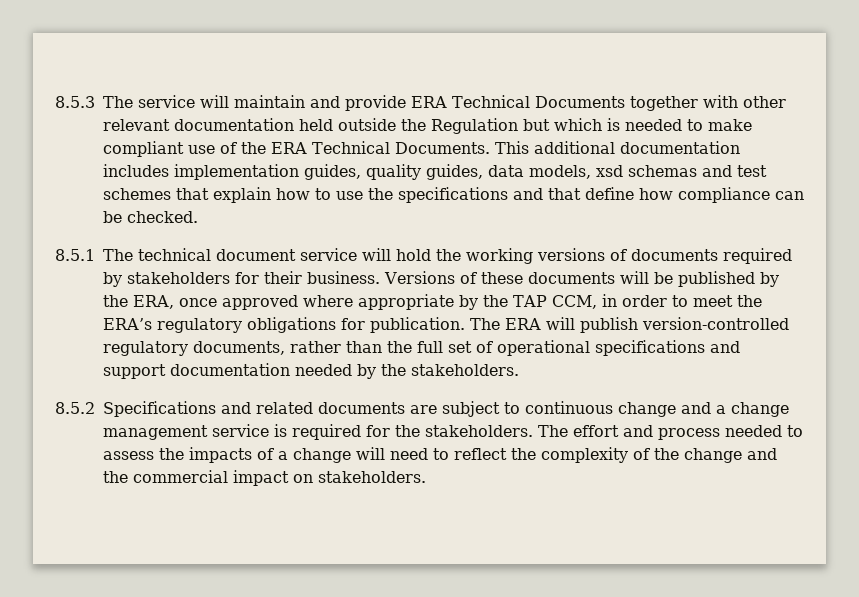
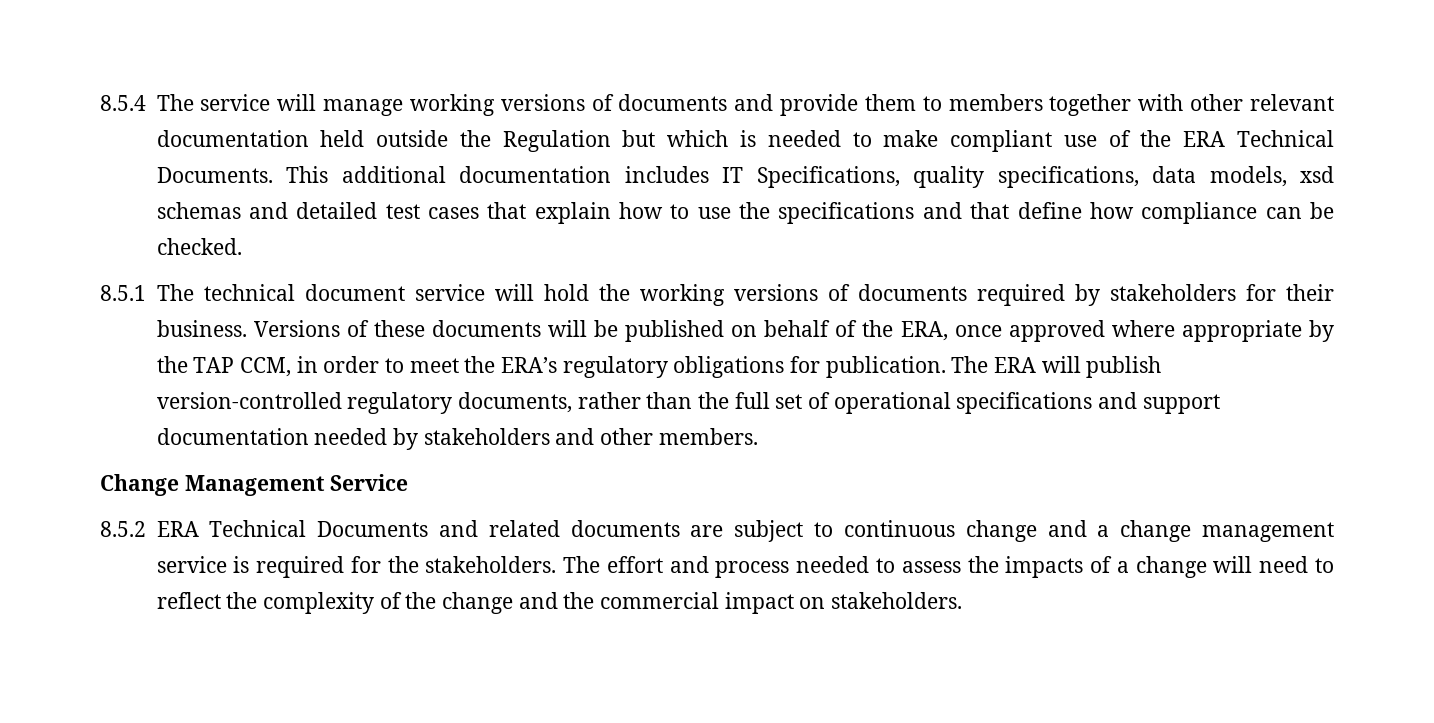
[55,96,95,108] 8.5.3 -> [100,95,146,111] 8.5.4
[234,95,625,111] maintain and provide ERA Technical Documents -> [323,94,1043,116] manage working versions of documents and provide them to members
[174,164,483,180] implementation guides, quality guides, -> [722,166,1139,188] IT Specifications, quality specifications,
[737,165,767,177] [103,188,171,200] test schemes -> [296,202,479,219] detailed test cases
[759,272,779,287] by -> [731,320,858,337] on behalf of
[381,364,519,376] [55,401,216,417] the stakeholders. // 8.5.2 Specifications -> [423,428,758,445] [100,474,409,496] [100,520,429,537] stakeholders and other members. // Change Management Service // 8.5.2 ERA Technical Documents

